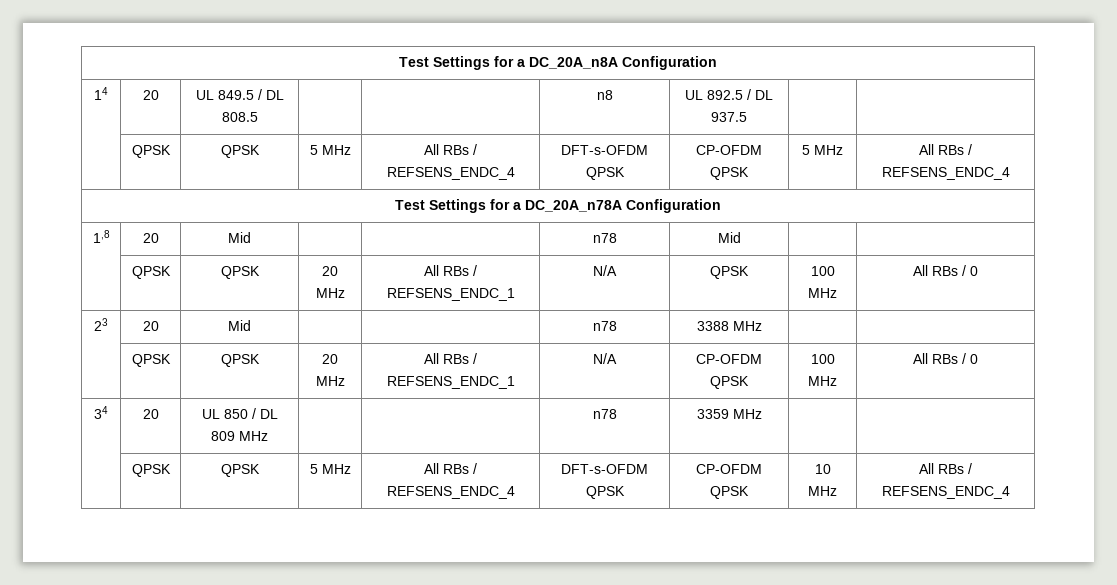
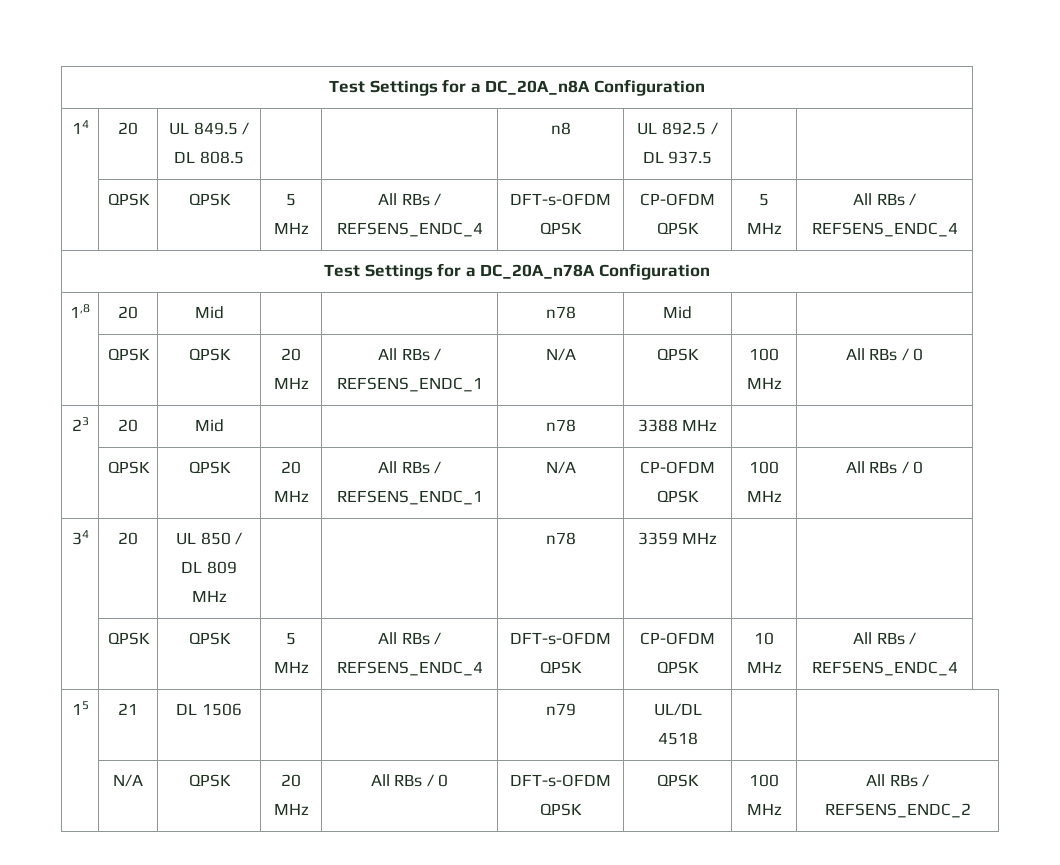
(1010, 492) none -> [71,701,89,715] [118,703,138,715] [176,703,242,716] [545,703,576,716] [653,703,702,716] [657,732,698,745] [113,774,143,787] [188,774,231,787] [281,774,301,787] [273,803,309,815] [370,774,449,787] [510,774,611,787] [540,803,582,816] [657,774,699,787] [749,774,779,787] [746,803,782,815] [865,774,930,787] [824,803,971,818] // 15 | 21 | DL 1506 | | | n79 | UL/DL 4518 | | // | N/A | QPSK | 20 MHz | All RBs / 0 | DFT-s-OFDM QPSK | QPSK | 100 MHz | All RBs / REFSENS_ENDC_2

